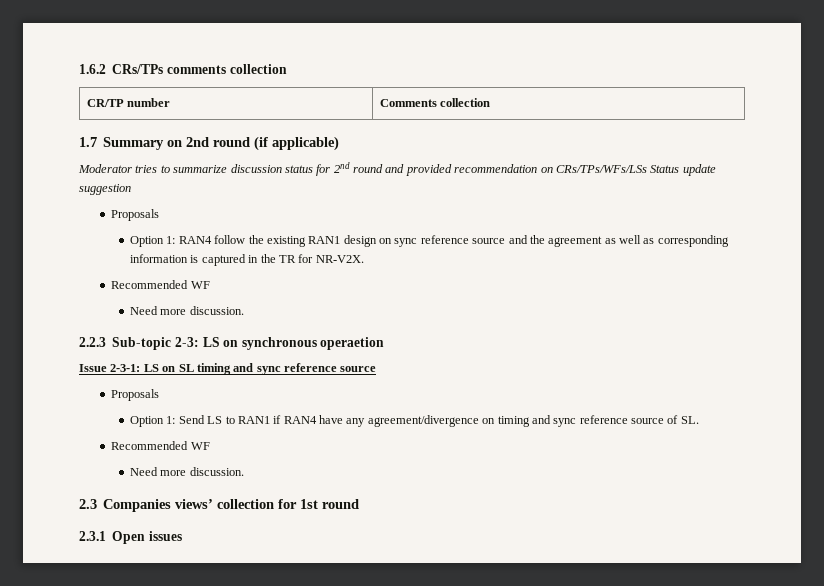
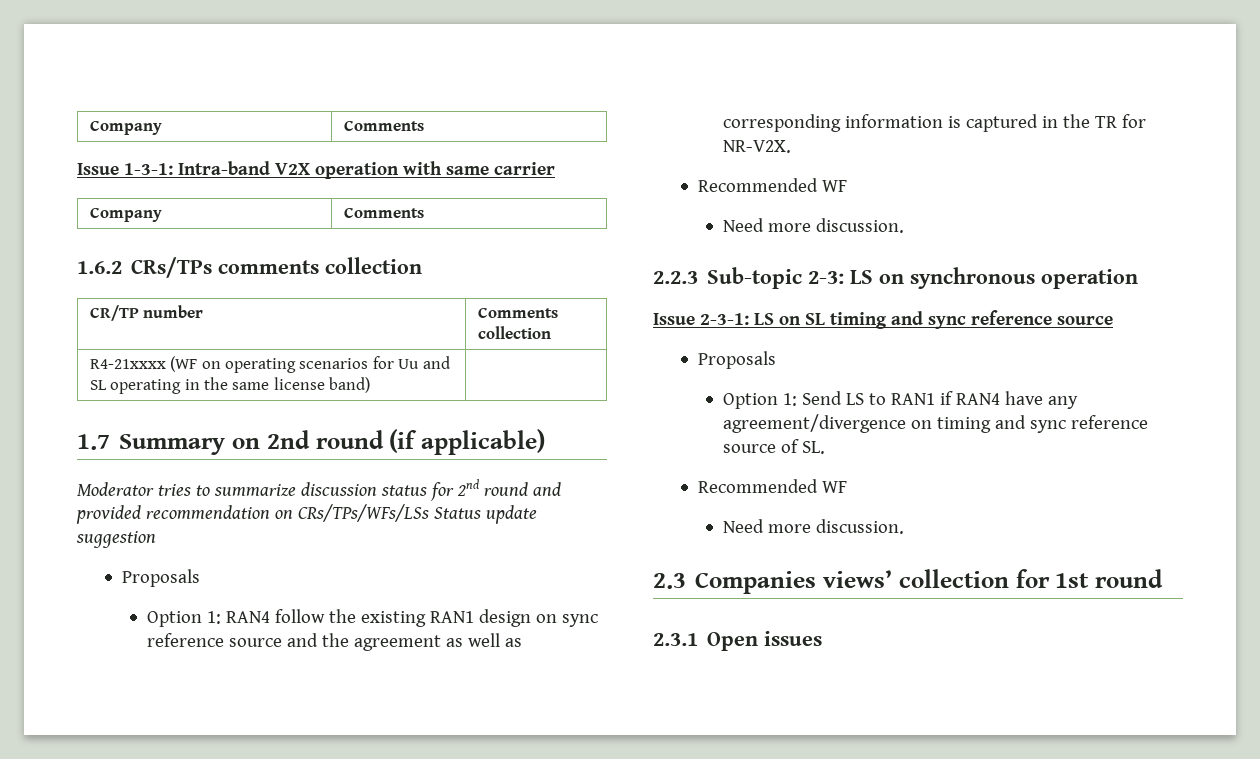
(79, 69) none -> [89,120,162,135] [343,120,424,131] [77,161,555,179] [89,207,162,222] [343,207,424,218] Company | Comments // Issue 1-3-1: Intra-band V2X operation with same carrier // Company | Comments //
(491, 102) none -> [89,356,450,373] [89,377,371,394] // R4-21xxxx (WF on operating scenarios for Uu and SL operating in the same license band) |
[320,337,385,350] operaetion -> [1041,269,1139,289] operation

